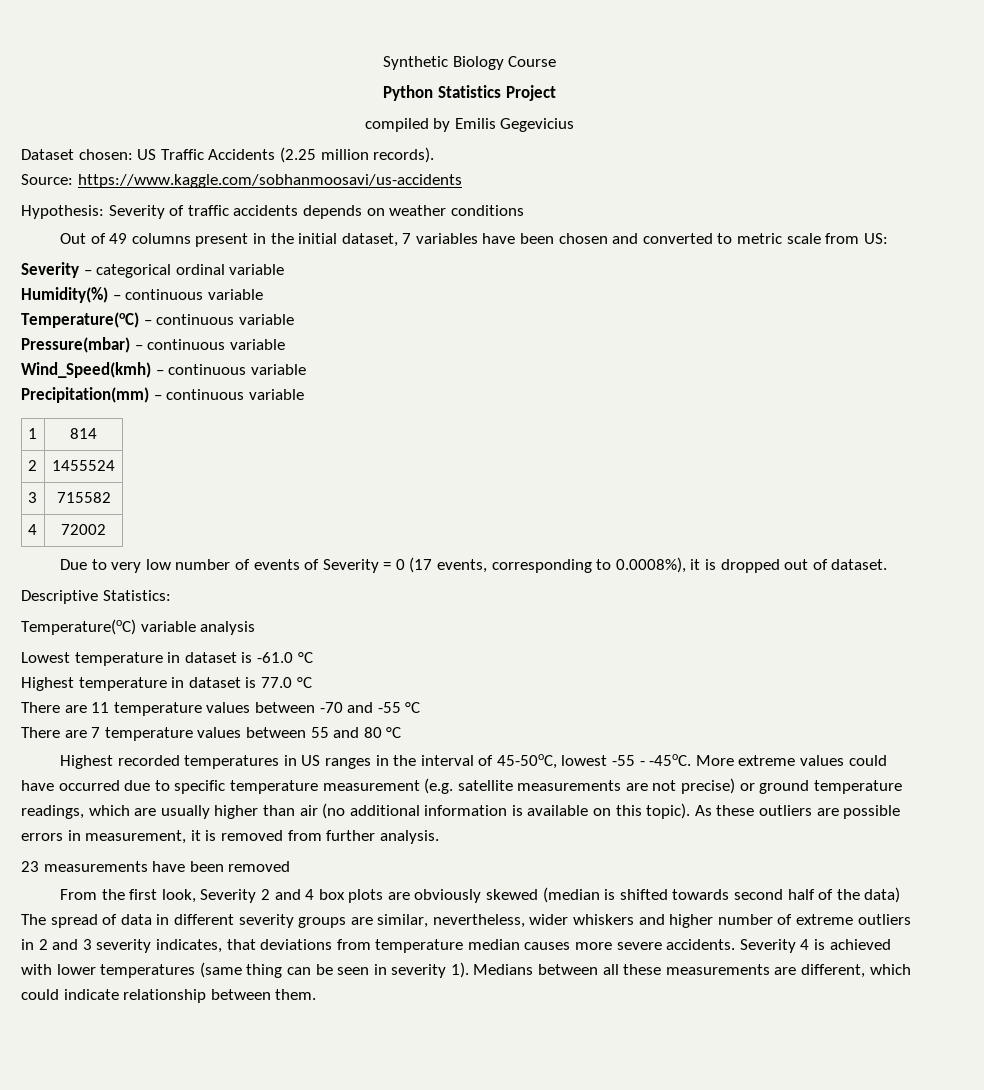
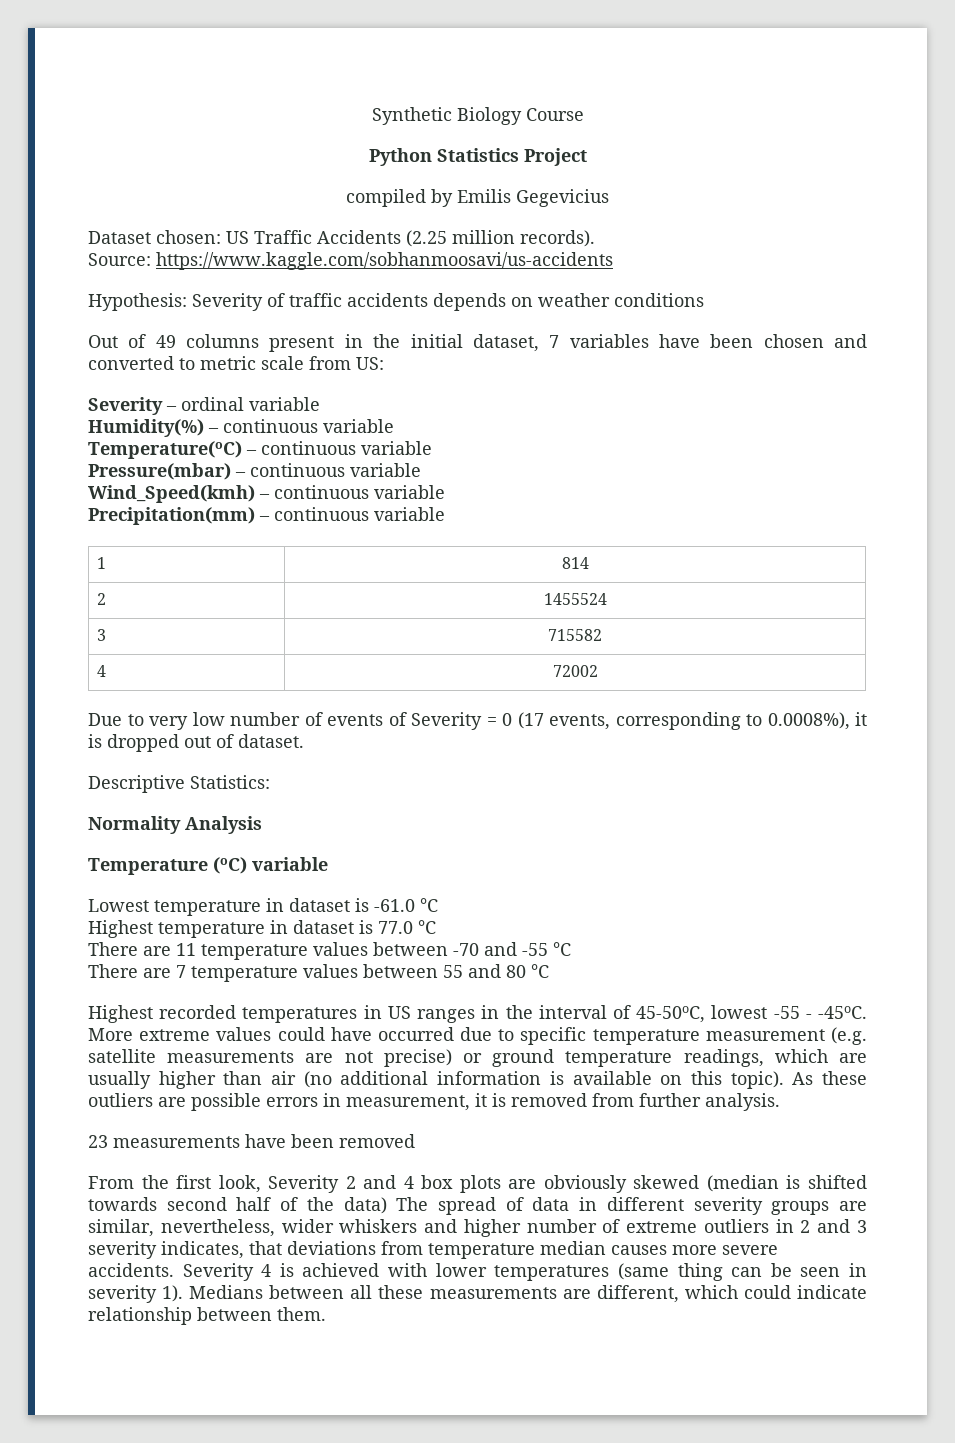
[96,264,172,278] categorical -> (177, 408) none
[21,619,256,635] Temperature(oC) variable analysis -> [88,816,262,834] [88,857,328,875] Normality Analysis // Temperature (oC) variable

